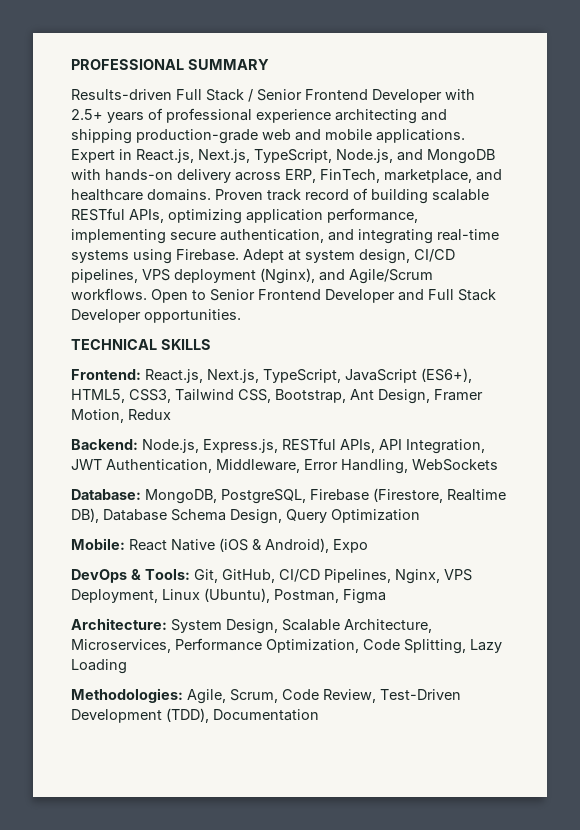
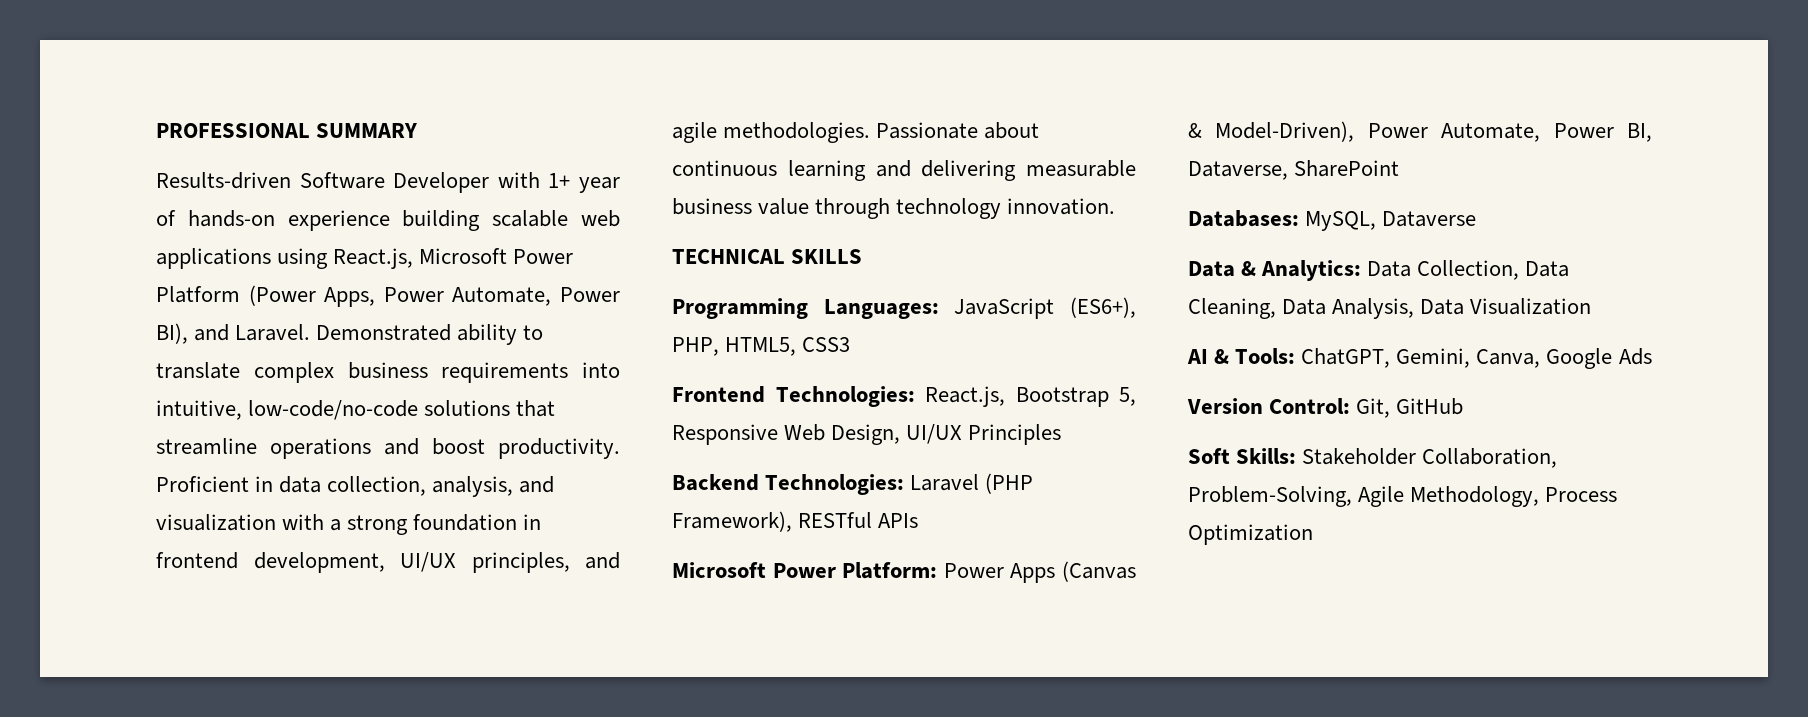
[176,89,475,103] [71,108,447,124] [71,129,465,144] [71,149,495,164] [71,169,502,183] [71,188,489,204] [71,208,418,224] [71,229,499,244] [71,249,455,264] [71,268,433,284] [71,288,496,303] [71,309,241,323] [71,339,211,350] [71,368,472,383] [71,389,483,404] [71,409,171,423] [71,438,485,454] [71,459,498,474] [71,488,506,504] [71,508,420,524] [71,538,368,553] [71,569,472,584] [71,588,386,604] [71,618,432,634] [71,638,502,654] [71,659,127,674] [71,688,461,704] [71,708,319,723] Full Stack / Senior Frontend Developer with 2.5+ years of professional experience architecting and shipping production-grade web and mobile applications. Expert in React.js, Next.js, TypeScript, Node.js, and MongoDB with hands-on delivery across ERP, FinTech, marketplace, and healthcare domains. Proven track record of building scalable RESTful APIs, optimizing application performance, implementing secure authentication, and integrating real-time systems using Firebase. Adept at system design, CI/CD pipelines, VPS deployment (Nginx), and Agile/Scrum workflows. Open to Senior Frontend Developer and Full Stack Developer opportunities. // TECHNICAL SKILLS // Frontend: React.js, Next.js, TypeScript, JavaScript (ES6+), HTML5, CSS3, Tailwind CSS, Bootstrap, Ant Design, Framer Motion, Redux // Backend: Node.js, Express.js, RESTful APIs, API Integration, JWT Authentication, Middleware, Error Handling, WebSockets // Database: MongoDB, PostgreSQL, Firebase (Firestore, Realtime DB), Database Schema Design, Query Optimization // Mobile: React Native (iOS & Android), Expo // DevOps & Tools: Git, GitHub, CI/CD Pipelines, Nginx, VPS Deployment, Linux (Ubuntu), Postman, Figma // Architecture: System Design, Scalable Architecture, Microservices, Performance Optimization, Code Splitting, Lazy Loading // Methodologies: Agile, Scrum, Code Review, Test-Driven Development (TDD), Documentation -> [299,172,620,193] [156,210,620,231] [156,248,574,269] [156,285,620,307] [156,323,544,345] [156,362,620,383] [156,400,556,420] [156,438,620,459] [156,476,555,497] [156,514,542,535] [156,552,620,573] [672,122,1040,143] [672,160,1136,181] [672,198,1116,219] [672,249,863,264] [672,297,1136,319] [672,337,851,356] [672,386,1136,407] [672,424,1062,445] [672,473,1034,495] [672,511,919,532] [672,561,1136,583] [1188,121,1652,142] [1188,160,1400,180] [1188,210,1477,231] [1188,260,1570,281] [1188,298,1592,319] [1187,348,1652,369] [1187,398,1464,418] [1188,448,1558,468] [1188,486,1618,507] [1188,524,1313,545] Software Developer with 1+ year of hands-on experience building scalable web applications using React.js, Microsoft Power Platform (Power Apps, Power Automate, Power BI), and Laravel. Demonstrated ability to translate complex business requirements into intuitive, low-code/no-code solutions that streamline operations and boost productivity. Proficient in data collection, analysis, and visualization with a strong foundation in frontend development, UI/UX principles, and agile methodologies. Passionate about continuous learning and delivering measurable business value through technology innovation. // TECHNICAL SKILLS // Programming Languages: JavaScript (ES6+), PHP, HTML5, CSS3 // Frontend Technologies: React.js, Bootstrap 5, Responsive Web Design, UI/UX Principles // Backend Technologies: Laravel (PHP Framework), RESTful APIs // Microsoft Power Platform: Power Apps (Canvas & Model-Driven), Power Automate, Power BI, Dataverse, SharePoint // Databases: MySQL, Dataverse // Data & Analytics: Data Collection, Data Cleaning, Data Analysis, Data Visualization // AI & Tools: ChatGPT, Gemini, Canva, Google Ads // Version Control: Git, GitHub // Soft Skills: Stakeholder Collaboration, Problem-Solving, Agile Methodology, Process Optimization

